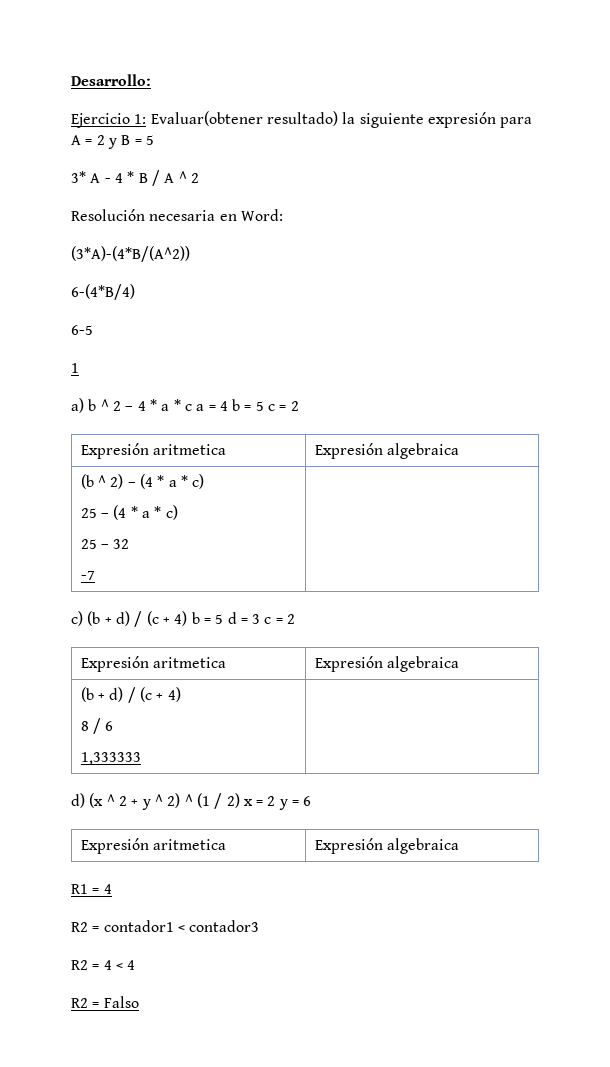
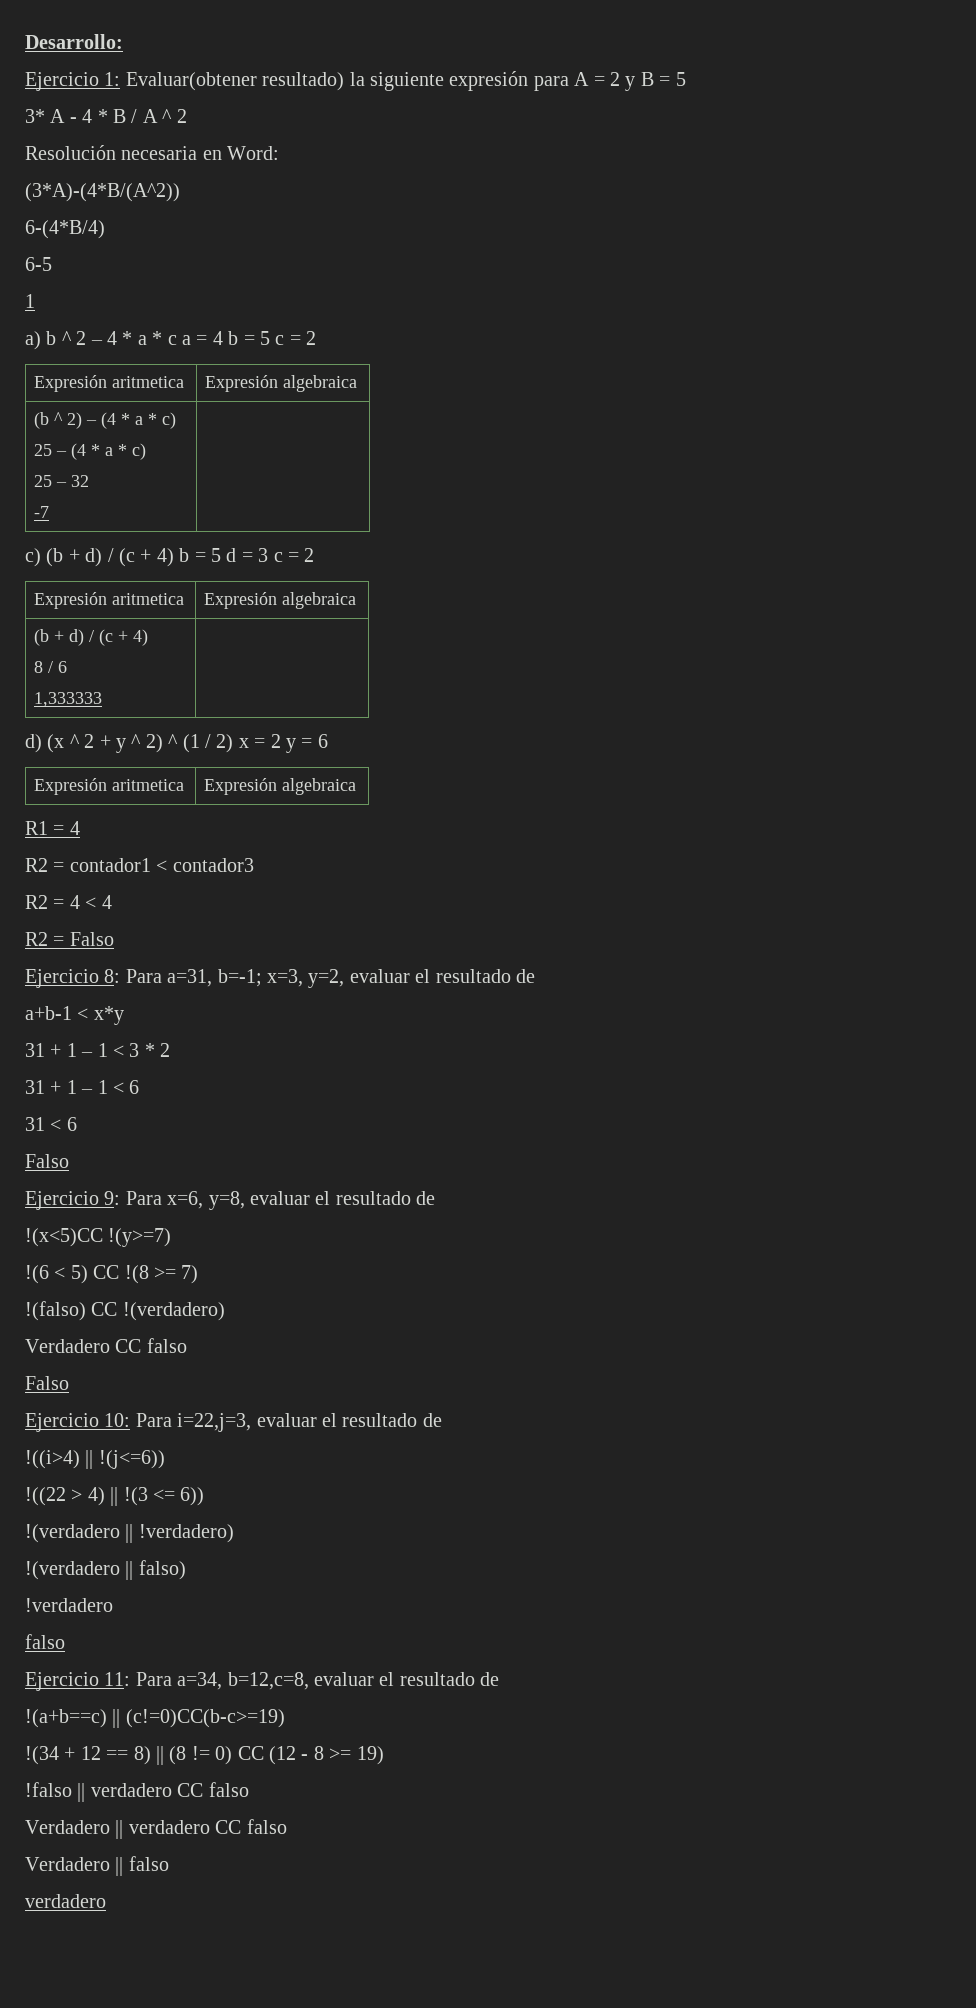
(139, 1002) none -> [25,969,535,988] [25,1006,124,1025] [25,1043,171,1057] [25,1080,140,1094] [25,1117,77,1131] [25,1154,69,1168] [25,1191,436,1210] [25,1228,172,1247] [25,1265,199,1284] [25,1301,225,1321] [25,1338,187,1353] [25,1376,69,1390] [25,1413,442,1432] [25,1450,165,1469] [25,1487,205,1506] [25,1524,234,1543] [25,1560,186,1580] [25,1598,113,1612] [25,1634,65,1649] [25,1672,500,1691] [25,1709,285,1728] [25,1746,384,1765] [25,1782,249,1802] [25,1819,287,1839] [25,1856,169,1876] [25,1894,106,1908] // Ejercicio 8: Para a=31, b=-1; x=3, y=2, evaluar el resultado de // a+b-1 < x*y // 31 + 1 – 1 < 3 * 2 // 31 + 1 – 1 < 6 // 31 < 6 // Falso // Ejercicio 9: Para x=6, y=8, evaluar el resultado de // !(x<5)CC !(y>=7) // !(6 < 5) CC !(8 >= 7) // !(falso) CC !(verdadero) // Verdadero CC falso // Falso // Ejercicio 10: Para i=22,j=3, evaluar el resultado de // !((i>4) || !(j<=6)) // !((22 > 4) || !(3 <= 6)) // !(verdadero || !verdadero) // !(verdadero || falso) // !verdadero // falso // Ejercicio 11: Para a=34, b=12,c=8, evaluar el resultado de // !(a+b==c) || (c!=0)CC(b-c>=19) // !(34 + 12 == 8) || (8 != 0) CC (12 - 8 >= 19) // !falso || verdadero CC falso // Verdadero || verdadero CC falso // Verdadero || falso // verdadero

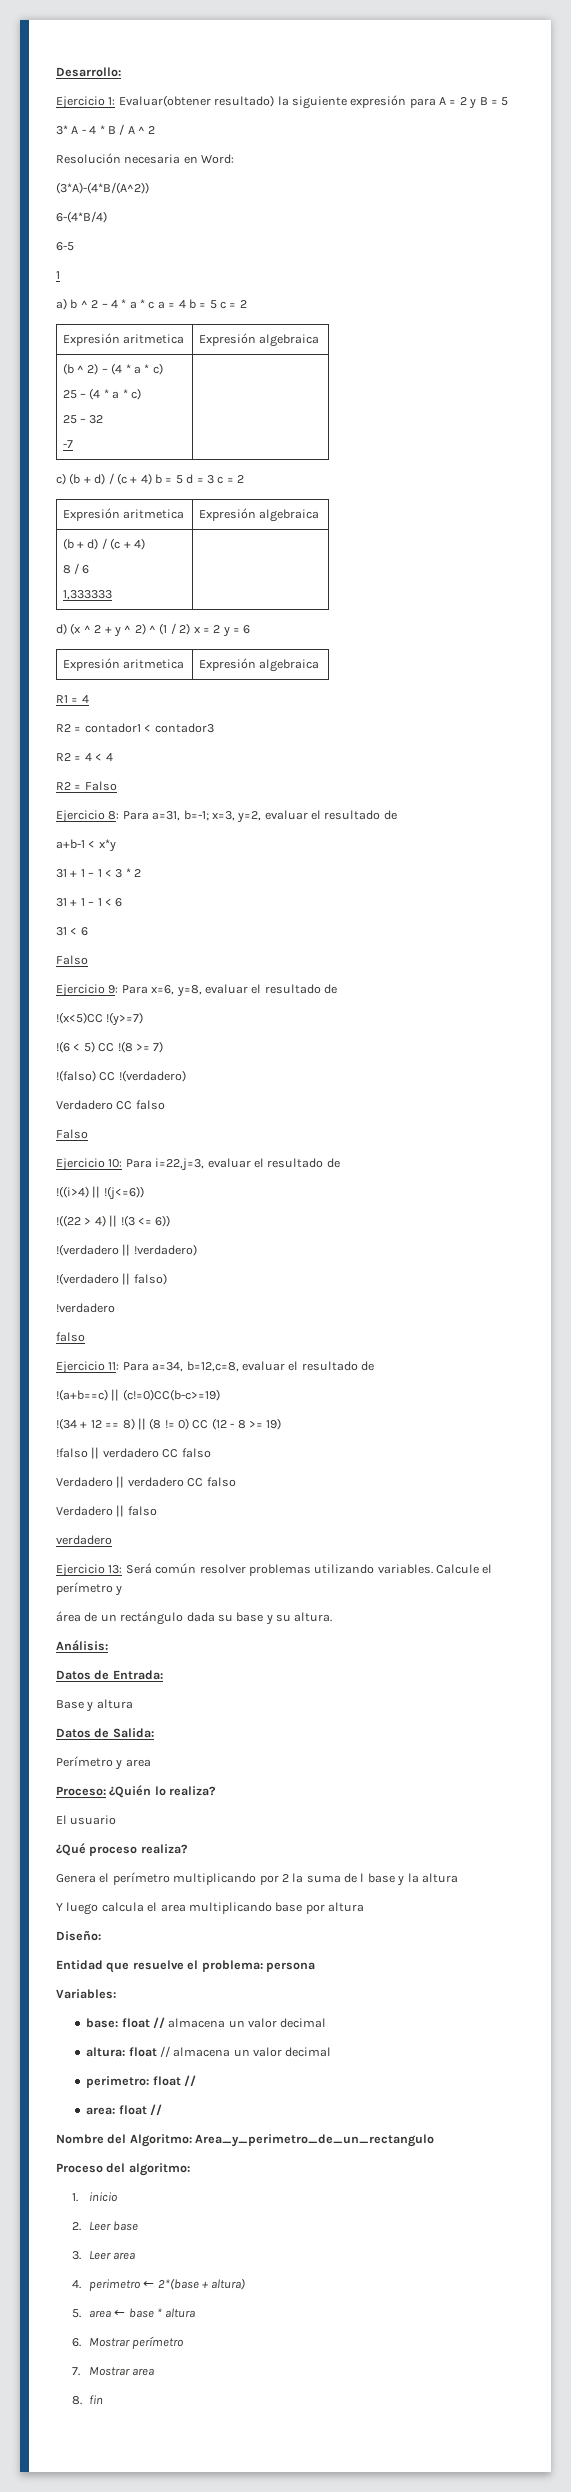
(106, 1901) none -> [56,1563,493,1577] [56,1582,123,1596] [56,1611,333,1625] [56,1640,108,1651] [56,1670,163,1680] [56,1699,133,1712] [56,1728,154,1738] [56,1756,151,1770] [56,1785,217,1798] [56,1815,117,1825] [56,1843,188,1856] [56,1872,458,1886] [56,1902,364,1915] [56,1930,101,1941] [56,1960,315,1973] [56,1989,116,1999] [86,2017,327,2029] [86,2046,332,2057] [86,2075,196,2088] [86,2104,162,2116] [56,2134,435,2147] [56,2163,190,2176] [72,2192,118,2202] [72,2221,139,2231] [72,2251,136,2260] [72,2278,246,2291] [72,2308,196,2318] [72,2336,185,2349] [72,2367,155,2376] [72,2395,103,2405] // Ejercicio 13: Será común resolver problemas utilizando variables. Calcule el perímetro y // área de un rectángulo dada su base y su altura. // Análisis: // Datos de Entrada: // Base y altura // Datos de Salida: // Perímetro y area // Proceso: ¿Quién lo realiza? // El usuario // ¿Qué proceso realiza? // Genera el perímetro multiplicando por 2 la suma de l base y la altura // Y luego calcula el area multiplicando base por altura // Diseño: // Entidad que resuelve el problema: persona // Variables: // base: float // almacena un valor decimal // altura: float // almacena un valor decimal // perimetro: float // // area: float // // Nombre del Algoritmo: Area_y_perimetro_de_un_rectangulo // Proceso del algoritmo: // 1. inicio // 2. Leer base // 3. Leer area // 4. perimetro ← 2*(base + altura) // 5. area ← base * altura // 6. Mostrar perímetro // 7. Mostrar area // 8. fin

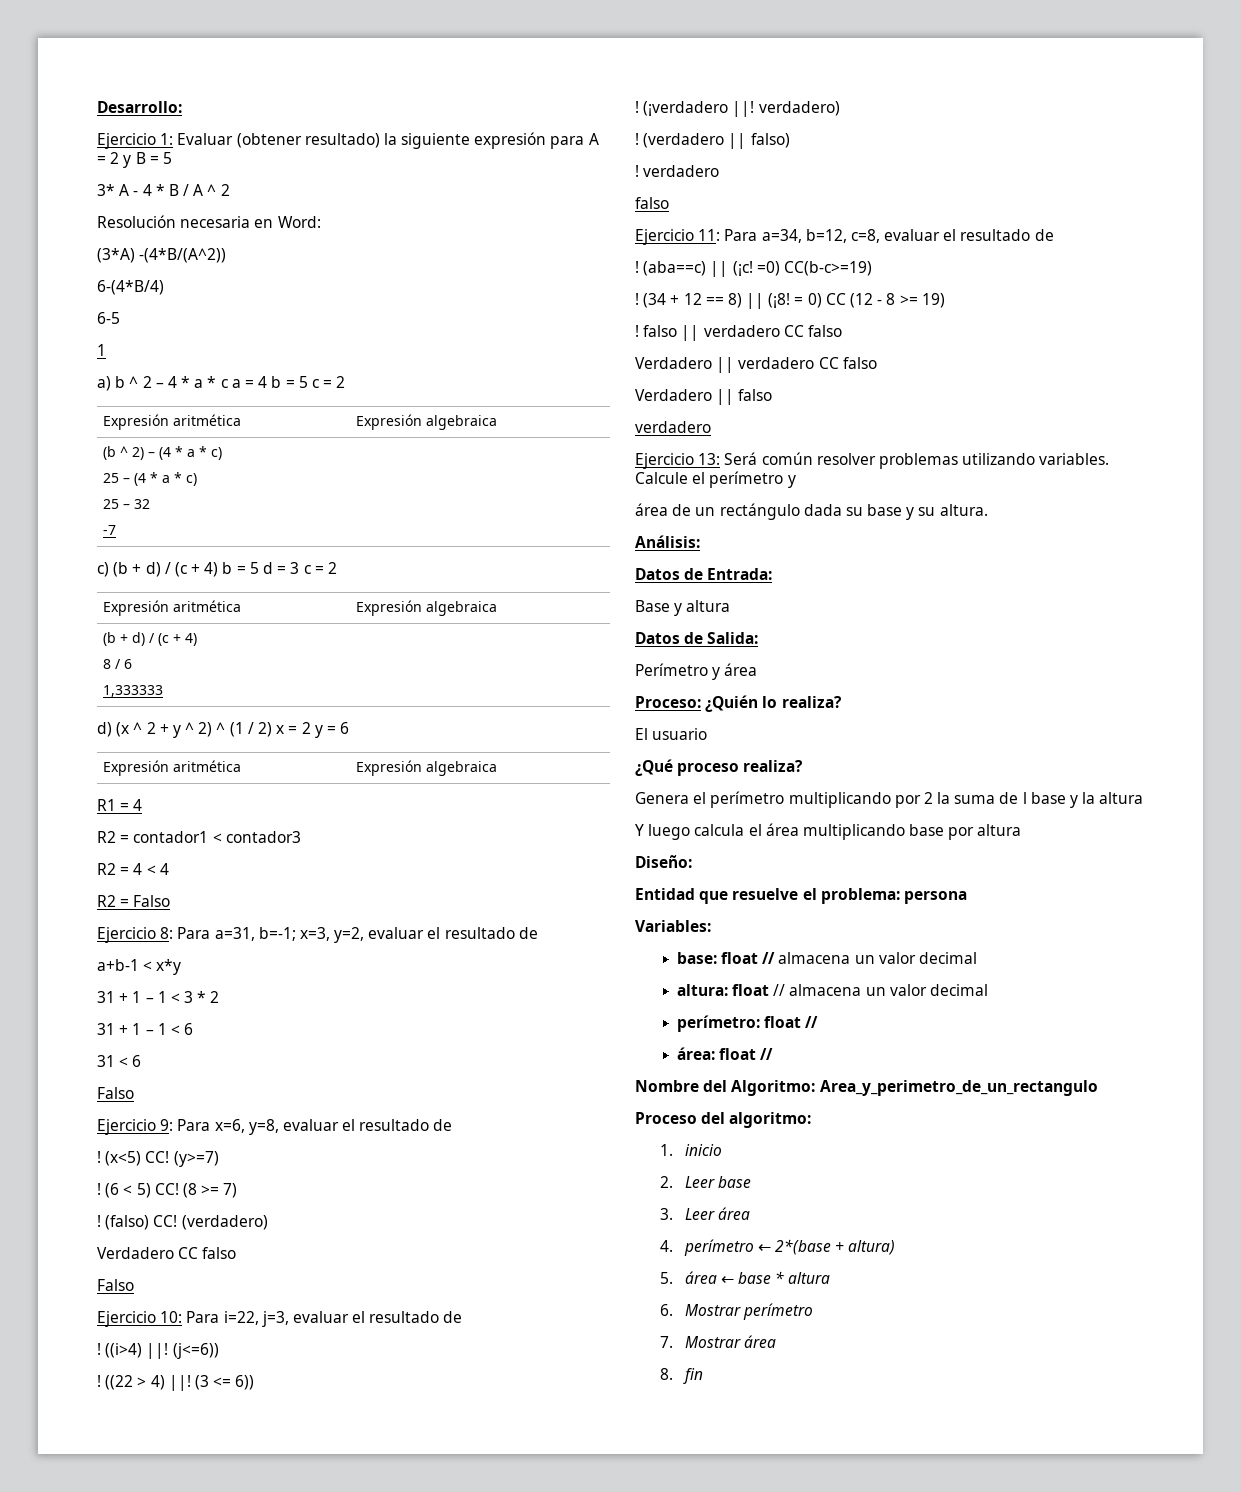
[118,95,211,107] Evaluar(obtener -> [177,133,302,148] Evaluar (obtener
[56,182,149,194] (3*A)-(4*B/(A^2)) -> [97,248,227,263] (3*A) -(4*B/(A^2))
[123,334,185,344] aritmetica -> [173,414,242,426] aritmética
[123,509,185,519] aritmetica -> [173,600,242,612] aritmética
[123,659,185,669] aritmetica -> [173,760,242,772] aritmética
[56,1012,144,1026] [56,1041,164,1053] [56,1070,186,1082] !(x<5)CC !(y>=7) // !(6 < 5) CC !(8 >= 7) // !(falso) CC !(verdadero) -> [97,1151,219,1167] [97,1183,238,1198] [97,1215,268,1230] ! (x<5) CC! (y>=7) // ! (6 < 5) CC! (8 >= 7) // ! (falso) CC! (verdadero)
[155,1158,340,1171] [56,1186,144,1200] [56,1215,171,1227] [56,1244,197,1256] [56,1273,119,1285] i=22,j=3, evaluar el resultado de // !((i>4) || !(j<=6)) // !((22 > 4) || !(3 <= 6)) // !(verdadero || !verdadero) // !(verdadero -> [223,1311,463,1327] [97,1343,219,1359] [97,1375,255,1391] [635,101,840,117] [635,133,725,148] i=22, j=3, evaluar el resultado de // ! ((i>4) ||! (j<=6)) // ! ((22 > 4) ||! (3 <= 6)) // ! (¡verdadero ||! verdadero) // ! (verdadero
[56,1303,115,1313] !verdadero -> [635,165,720,177] ! verdadero
[186,1361,374,1372] [56,1389,220,1401] [56,1418,77,1430] b=12,c=8, evaluar el resultado de // !(a+b==c) || (c!=0)CC(b-c>=19) // !(34 -> [805,229,1054,243] [635,261,872,277] [635,293,667,308] b=12, c=8, evaluar el resultado de // ! (aba==c) || (¡c! =0) CC(b-c>=19) // ! (34
[149,1418,175,1430] (8 != -> [768,293,804,308] (¡8! =
[56,1448,88,1458] !falso -> [635,325,678,337] ! falso
[125,1759,151,1767] area -> [724,663,758,676] área
[160,1904,186,1912] area -> [765,823,799,836] área
[86,2075,196,2088] [86,2107,116,2115] perimetro: float // // area: -> [676,1015,819,1032] [676,1047,715,1060] perímetro: float // // área:
[113,2252,136,2260] area -> [717,1207,750,1220] área
[88,2279,141,2291] perimetro -> [683,1239,754,1256] perímetro
[88,2310,111,2318] area -> [684,1271,717,1284] área
[132,2368,155,2376] area -> [743,1335,776,1348] área

